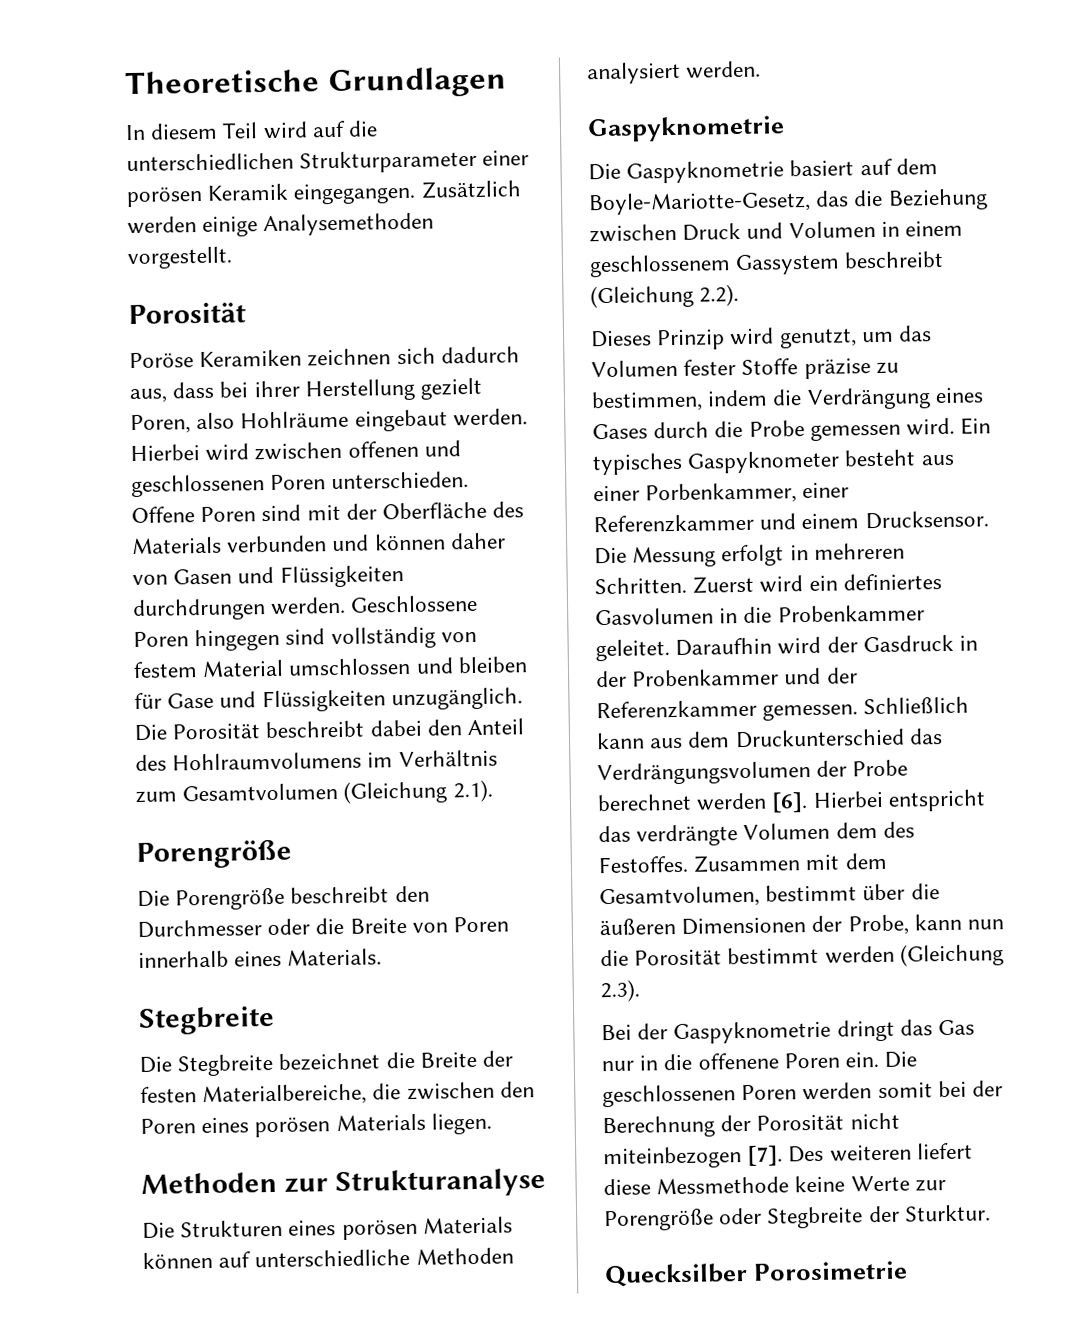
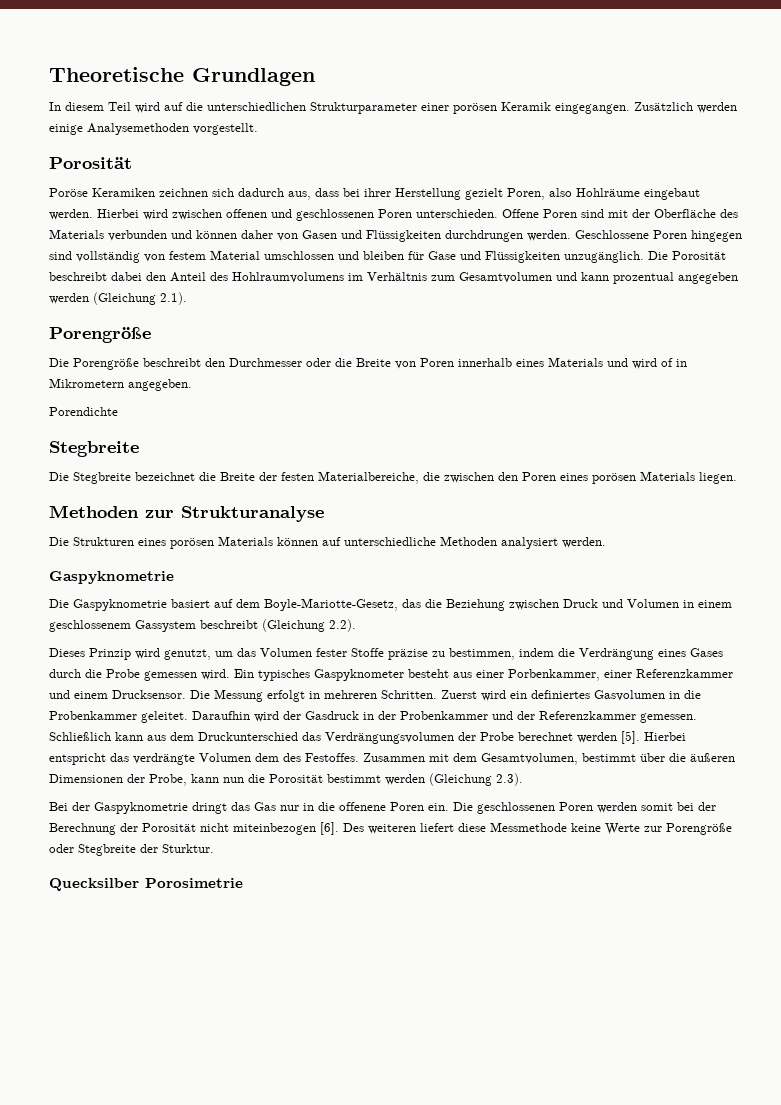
(339, 792) none -> [556,272,738,284] [49,293,89,304] und kann prozentual angegeben werden
[287,948,383,966] Materials. -> [548,357,687,369] [49,378,192,391] [49,407,118,416] Materials und wird of in Mikrometern angegeben. // Porendichte
[771,792,809,813] [6]. -> [621,731,640,744] [5].
[747,1145,784,1166] [7]. -> [320,822,339,835] [6].

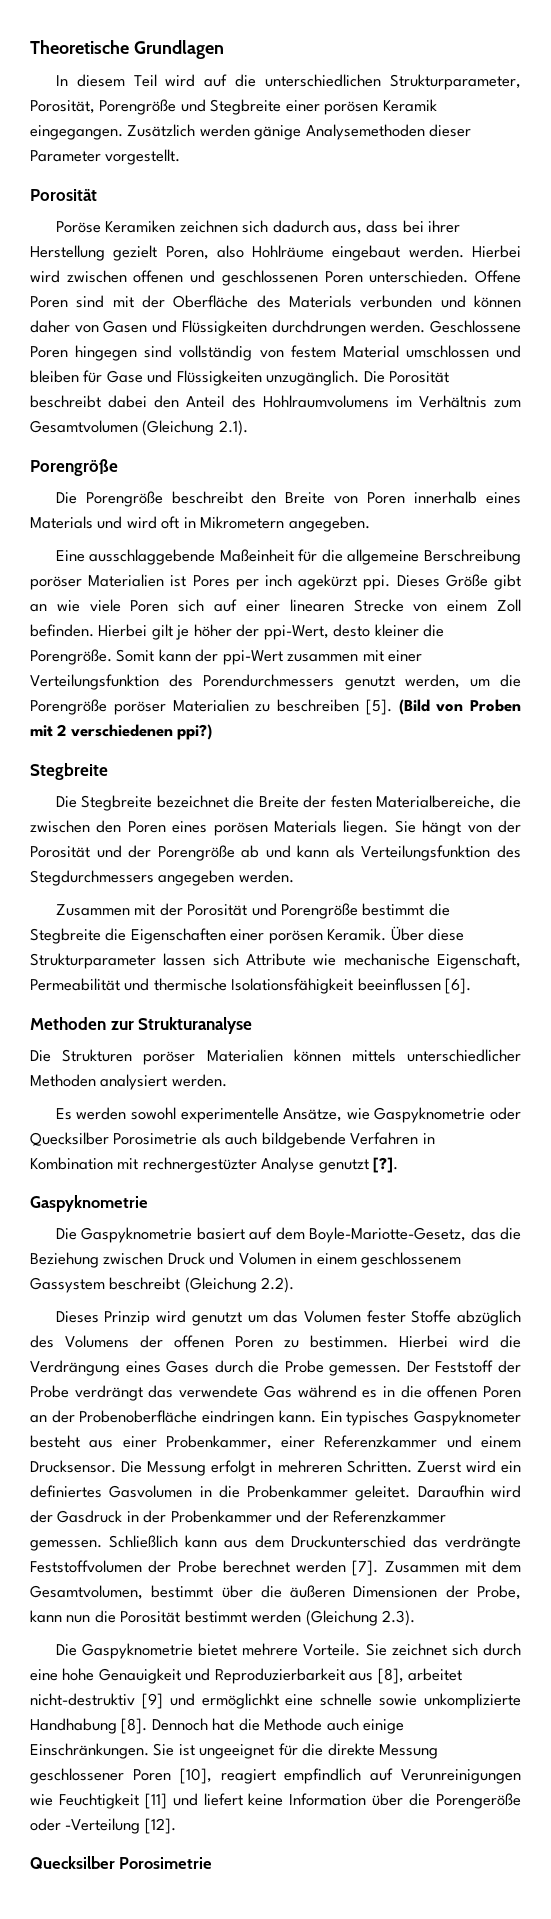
[310,102,417,114] Strukturparameter -> [390,74,521,90] [30,99,282,115] Strukturparameter, Porosität, Porengröße und Stegbreite
[49,123,189,135] einige Analysemethoden -> [254,124,472,140] [30,150,101,162] gänige Analysemethoden dieser Parameter
[556,272,738,284] [49,293,89,304] und kann prozentual angegeben werden -> (138, 426) none
[229,358,352,367] Durchmesser oder die -> (277, 497) none
[661,358,673,367] of -> [161,516,180,529] oft
[49,407,118,416] Porendichte -> [55,549,521,565] [30,574,521,590] [30,599,521,612] [30,624,445,640] [30,649,423,665] [30,674,521,690] [30,699,521,715] [30,724,213,740] Eine ausschlaggebende Maßeinheit für die allgemeine Berschreibung poröser Materialien ist Pores per inch agekürzt ppi. Dieses Größe gibt an wie viele Poren sich auf einer linearen Strecke von einem Zoll befinden. Hierbei gilt je höher der ppi-Wert, desto kleiner die Porengröße. Somit kann der ppi-Wert zusammen mit einer Verteilungsfunktion des Porendurchmessers genutzt werden, um die Porengröße poröser Materialien zu beschreiben [5]. (Bild von Proben mit 2 verschiedenen ppi?)
(737, 478) none -> [394,820,521,836] [30,845,521,861] [30,870,294,886] [55,903,450,919] [30,926,465,944] [30,953,521,969] [30,978,472,994] Sie hängt von der Porosität und der Porengröße ab und kann als Verteilungsfunktion des Stegdurchmessers angegeben werden. // Zusammen mit der Porosität und Porengröße bestimmt die Stegbreite die Eigenschaften einer porösen Keramik. Über diese Strukturparameter lassen sich Attribute wie mechanische Eigenschaft, Permeabilität und thermische Isolationsfähigkeit beeinflussen [6].
[138,536,606,549] eines porösen Materials können auf unterschiedliche Methoden analysiert werden. -> [143,1049,521,1065] [30,1074,227,1090] [55,1107,521,1123] [30,1132,435,1148] [30,1157,399,1173] poröser Materialien können mittels unterschiedlicher Methoden analysiert werden. // Es werden sowohl experimentelle Ansätze, wie Gaspyknometrie oder Quecksilber Porosimetrie als auch bildgebende Verfahren in Kombination mit rechnergestüzter Analyse genutzt [?].
[164,649,211,660] genutzt, -> [191,1312,242,1326] genutzt
[388,648,554,660] präzise zu bestimmen, indem -> [457,1310,522,1326] [30,1335,489,1348] abzüglich des Volumens der offenen Poren zu bestimmen. Hierbei wird
[144,669,230,681] gemessen wird. -> [329,1360,521,1376] [30,1385,521,1401] [30,1410,316,1426] gemessen. Der Feststoff der Probe verdrängt das verwendete Gas während es in die offenen Poren an der Probenoberfläche eindringen kann.
[508,669,600,681] Porbenkammer, -> [165,1435,272,1450] Probenkammer,
[325,732,454,744] Verdrängungsvolumen -> [445,1535,521,1551] [30,1560,142,1573] verdrängte Feststoffvolumen
[621,731,686,744] [49,753,359,765] [5]. Hierbei entspricht das verdrängte Volumen dem des Festoffes. -> [352,1560,379,1576] [7].
[49,802,716,814] [49,822,732,835] [49,844,214,856] Bei der Gaspyknometrie dringt das Gas nur in die offenene Poren ein. Die geschlossenen Poren werden somit bei der Berechnung der Porosität nicht miteinbezogen [6]. Des weiteren liefert diese Messmethode keine Werte zur Porengröße oder Stegbreite der Sturktur. -> [55,1643,521,1659] [30,1668,463,1684] [30,1693,521,1709] [30,1718,405,1734] [30,1743,439,1759] [30,1768,521,1784] [30,1793,521,1809] [30,1818,176,1834] Die Gaspyknometrie bietet mehrere Vorteile. Sie zeichnet sich durch eine hohe Genauigkeit und Reproduzierbarkeit aus [8], arbeitet nicht-destruktiv [9] und ermöglichkt eine schnelle sowie unkomplizierte Handhabung [8]. Dennoch hat die Methode auch einige Einschränkungen. Sie ist ungeeignet für die direkte Messung geschlossener Poren [10], reagiert empfindlich auf Verunreinigungen wie Feuchtigkeit [11] und liefert keine Information über die Porengeröße oder -Verteilung [12].

